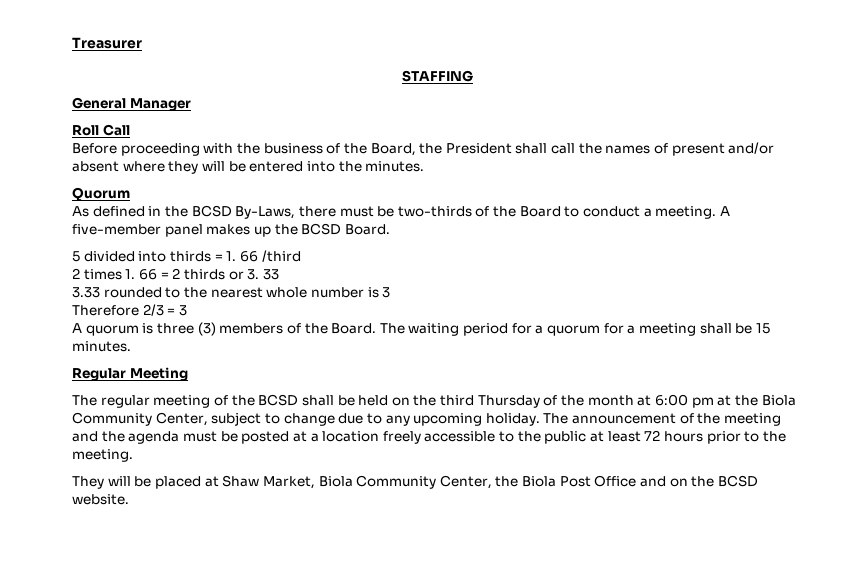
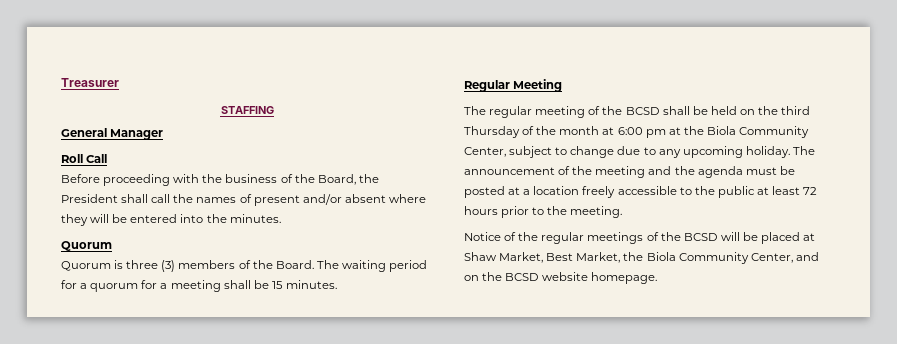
[72,205,730,219] [72,223,390,237] [72,250,301,262] [72,268,279,280] [72,287,391,298] [72,304,187,316] [72,323,139,336] As defined in the BCSD By-Laws, there must be two-thirds of the Board to conduct a meeting. A five-member panel makes up the BCSD Board. // 5 divided into thirds = 1. 66 /third // 2 times 1. 66 = 2 thirds or 3. 33 // 3.33 rounded to the nearest whole number is 3 // Therefore 2/3 = 3 // A quorum -> [61,261,111,271] Quorum
[72,476,104,489] They -> [464,232,718,244] Notice of the regular meetings of the BCSD
[318,475,637,489] Biola Community Center, the Biola Post Office -> [546,252,793,264] Best Market, the Biola Community Center,
[72,494,129,505] website. -> [542,272,658,284] website homepage.

